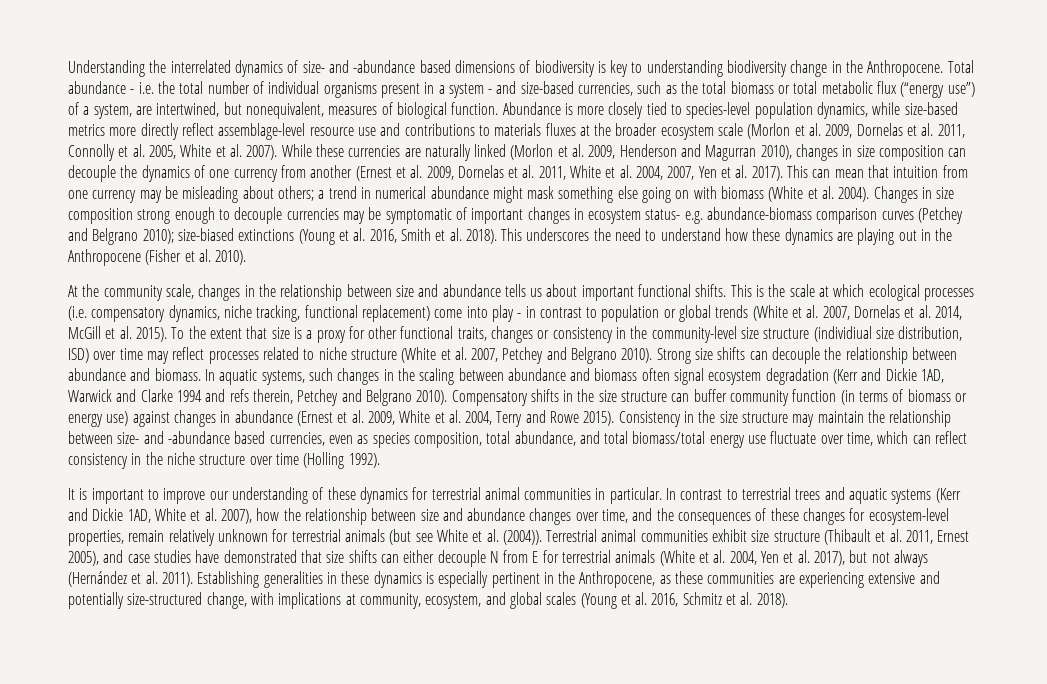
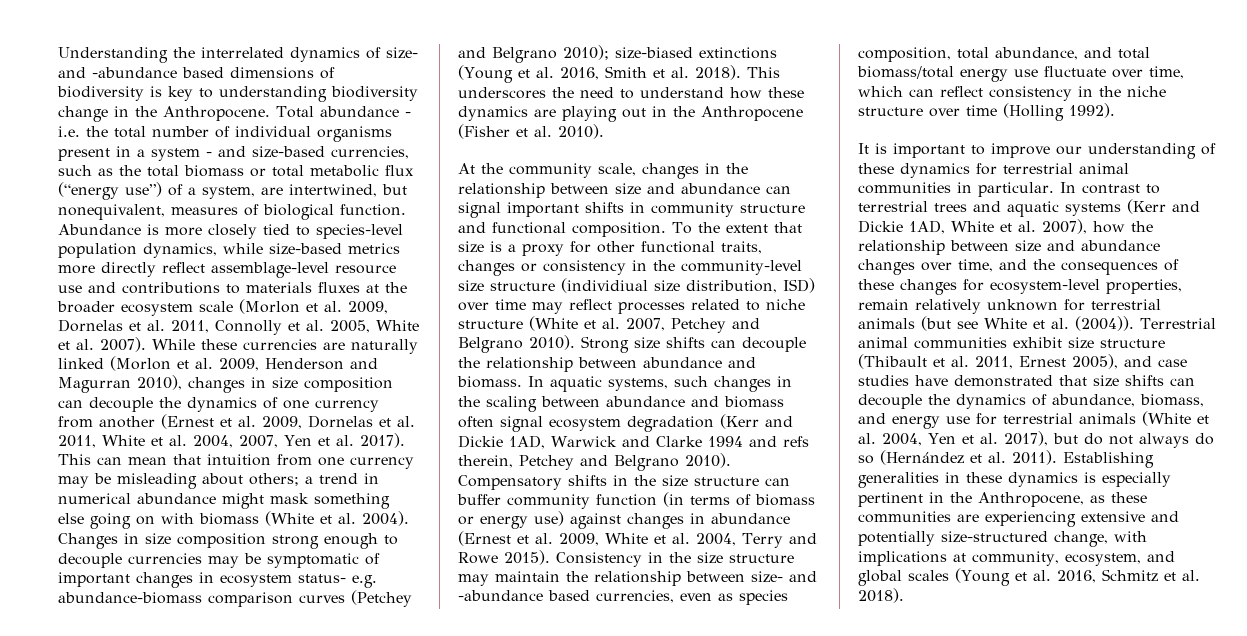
[504,284,975,301] [68,305,963,322] [68,326,167,342] tells us about important functional shifts. This is the scale at which ecological processes (i.e. compensatory dynamics, niche tracking, functional replacement) come into play - in contrast to population or global trends (White et al. 2007, Dornelas et al. 2014, McGill et al. 2015). -> [766,186,791,194] [458,202,805,218] [458,222,666,237] can signal important shifts in community structure and functional composition.
[403,550,539,567] either decouple N from E -> [858,394,1204,409] [858,413,970,429] decouple the dynamics of abundance, biomass, and energy use
(868, 556) none -> [1083,433,1103,445] do
(928, 558) none -> [1194,433,1214,445] [858,455,874,464] do so

